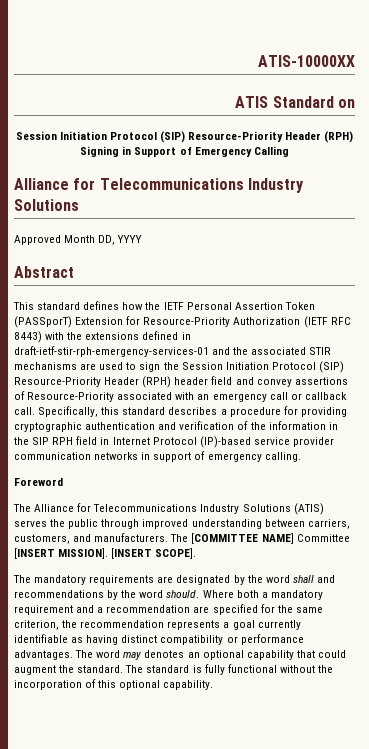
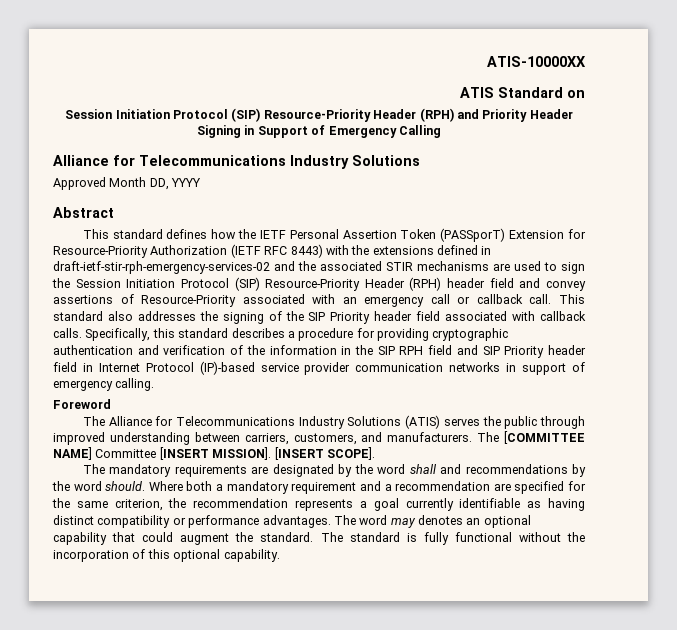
(354, 137) none -> [456,109,573,122] and Priority Header
[14,346,209,357] draft-ietf-stir-rph-emergency-services-01 -> [53,261,270,274] draft-ietf-stir-rph-emergency-services-02
(35, 411) none -> [559,294,586,304] [53,311,586,324] [53,328,82,338] This standard also addresses the signing of the SIP Priority header field associated with callback calls.
(98, 440) none -> [456,345,586,358] [53,362,77,372] and SIP Priority header field

